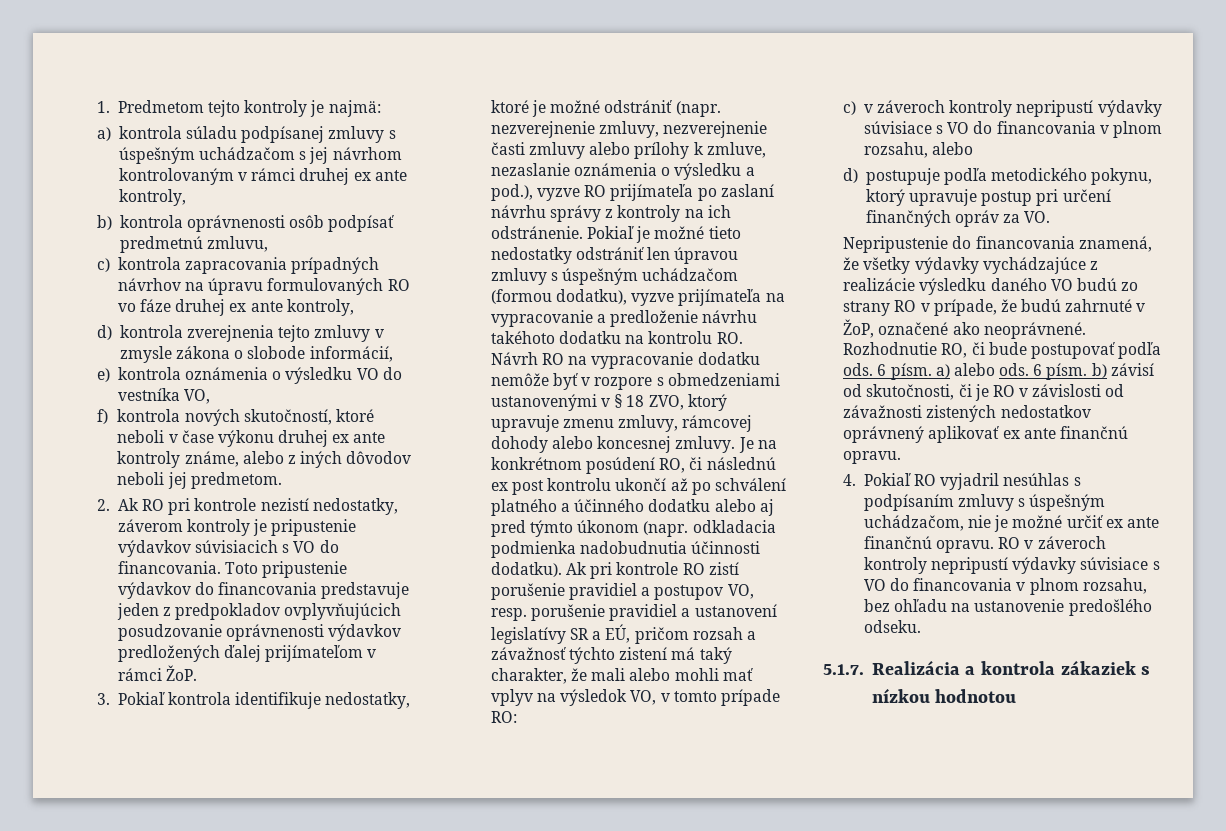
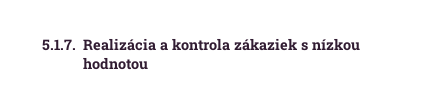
[97,100,381,117] [97,126,396,143] [118,147,402,164] [118,168,407,185] [118,189,186,206] [97,215,395,232] [119,236,269,253] [97,257,380,274] [117,278,410,295] [117,299,354,316] [97,325,384,342] [119,346,393,363] [97,367,402,384] [117,388,211,404] [97,409,374,426] [117,430,386,447] [117,451,412,468] [117,472,282,489] [97,498,398,515] [117,519,357,536] [117,540,339,557] [117,561,348,578] [117,582,410,599] [116,603,402,620] [117,624,402,641] [117,645,377,662] [117,665,198,681] [97,692,411,709] [490,100,721,117] [490,121,768,138] [490,142,766,159] [490,163,755,180] [490,184,774,201] [490,205,731,222] [490,226,741,243] [490,247,739,264] [490,268,739,285] [490,289,785,306] [490,310,758,327] [490,331,743,344] [490,352,760,369] [490,373,780,390] [490,394,727,411] [490,415,753,432] [490,436,777,453] [490,457,776,474] [490,478,787,495] [490,499,774,516] [490,520,776,537] [490,541,761,558] [490,562,739,579] [490,583,754,600] [490,604,777,621] [490,624,757,644] [490,647,732,664] [490,668,753,684] [490,689,781,706] [490,711,517,723] [843,100,1162,117] [863,121,1163,138] [863,142,974,158] [843,168,1153,185] [865,189,1111,206] [865,210,1051,227] [843,236,1152,253] [843,257,1098,274] [843,278,1139,295] [843,299,1146,316] [843,319,1086,339] [843,342,1162,359] [843,363,1154,380] [843,384,1125,401] [843,405,1091,422] [843,426,1128,443] [843,451,902,464] [843,473,1081,490] [863,494,1106,511] [863,515,1160,532] [863,536,1106,553] [863,557,1160,574] [863,578,1147,595] [863,599,1152,616] [863,620,921,633] 1. Predmetom tejto kontroly je najmä: // a) kontrola súladu podpísanej zmluvy s úspešným uchádzačom s jej návrhom kontrolovaným v rámci druhej ex ante kontroly, // b) kontrola oprávnenosti osôb podpísať predmetnú zmluvu, // c) kontrola zapracovania prípadných návrhov na úpravu formulovaných RO vo fáze druhej ex ante kontroly, // d) kontrola zverejnenia tejto zmluvy v zmysle zákona o slobode informácií, // e) kontrola oznámenia o výsledku VO do vestníka VO, // f) kontrola nových skutočností, ktoré neboli v čase výkonu druhej ex ante kontroly známe, alebo z iných dôvodov neboli jej predmetom. // 2. Ak RO pri kontrole nezistí nedostatky, záverom kontroly je pripustenie výdavkov súvisiacich s VO do financovania. Toto pripustenie výdavkov do financovania predstavuje jeden z predpokladov ovplyvňujúcich posudzovanie oprávnenosti výdavkov predložených ďalej prijímateľom v rámci ŽoP. // 3. Pokiaľ kontrola identifikuje nedostatky, ktoré je možné odstrániť (napr. nezverejnenie zmluvy, nezverejnenie časti zmluvy alebo prílohy k zmluve, nezaslanie oznámenia o výsledku a pod.), vyzve RO prijímateľa po zaslaní návrhu správy z kontroly na ich odstránenie. Pokiaľ je možné tieto nedostatky odstrániť len úpravou zmluvy s úspešným uchádzačom (formou dodatku), vyzve prijímateľa na vypracovanie a predloženie návrhu takéhoto dodatku na kontrolu RO. Návrh RO na vypracovanie dodatku nemôže byť v rozpore s obmedzeniami ustanovenými v § 18 ZVO, ktorý upravuje zmenu zmluvy, rámcovej dohody alebo koncesnej zmluvy. Je na konkrétnom posúdení RO, či následnú ex post kontrolu ukončí až po schválení platného a účinného dodatku alebo aj pred týmto úkonom (napr. odkladacia podmienka nadobudnutia účinnosti dodatku). Ak pri kontrole RO zistí porušenie pravidiel a postupov VO, resp. porušenie pravidiel a ustanovení legislatívy SR a EÚ, pričom rozsah a závažnosť týchto zistení má taký charakter, že mali alebo mohli mať vplyv na výsledok VO, v tomto prípade RO: // c) v záveroch kontroly nepripustí výdavky súvisiace s VO do financovania v plnom rozsahu, alebo // d) postupuje podľa metodického pokynu, ktorý upravuje postup pri určení finančných opráv za VO. // Nepripustenie do financovania znamená, že všetky výdavky vychádzajúce z realizácie výsledku daného VO budú zo strany RO v prípade, že budú zahrnuté v ŽoP, označené ako neoprávnené. Rozhodnutie RO, či bude postupovať podľa ods. 6 písm. a) alebo ods. 6 písm. b) závisí od skutočnosti, či je RO v závislosti od závažnosti zistených nedostatkov oprávnený aplikovať ex ante finančnú opravu. // 4. Pokiaľ RO vyjadril nesúhlas s podpísaním zmluvy s úspešným uchádzačom, nie je možné určiť ex ante finančnú opravu. RO v záveroch kontroly nepripustí výdavky súvisiace s VO do financovania v plnom rozsahu, bez ohľadu na ustanovenie predošlého odseku. // -> (42, 45) none

